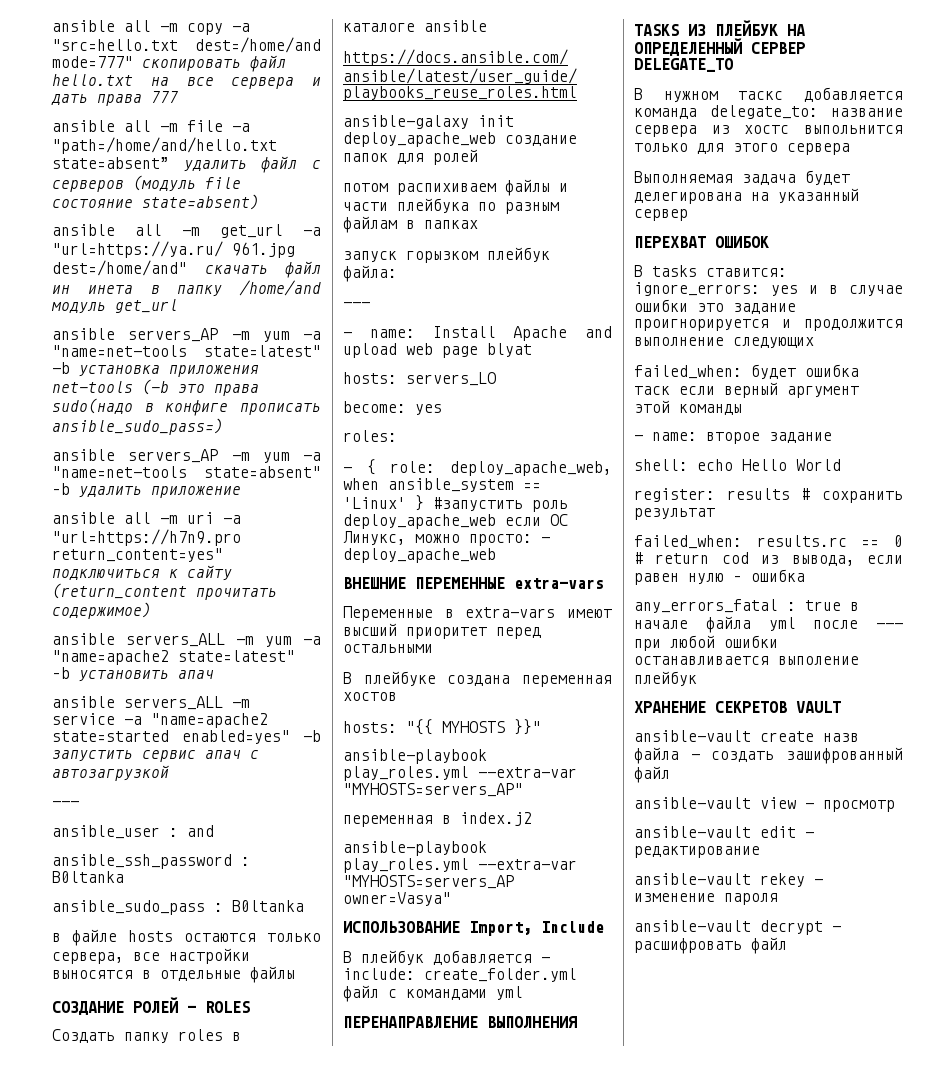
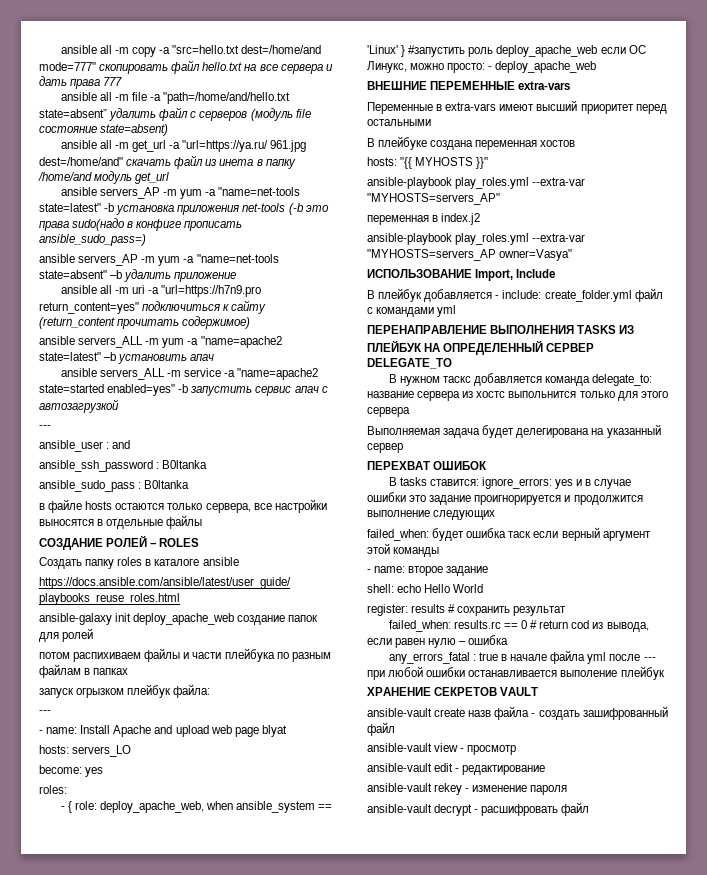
[52,285,70,294] ин -> [205,159,218,166] из
[406,251,478,263] горызком -> [76,688,125,698] огрызком

